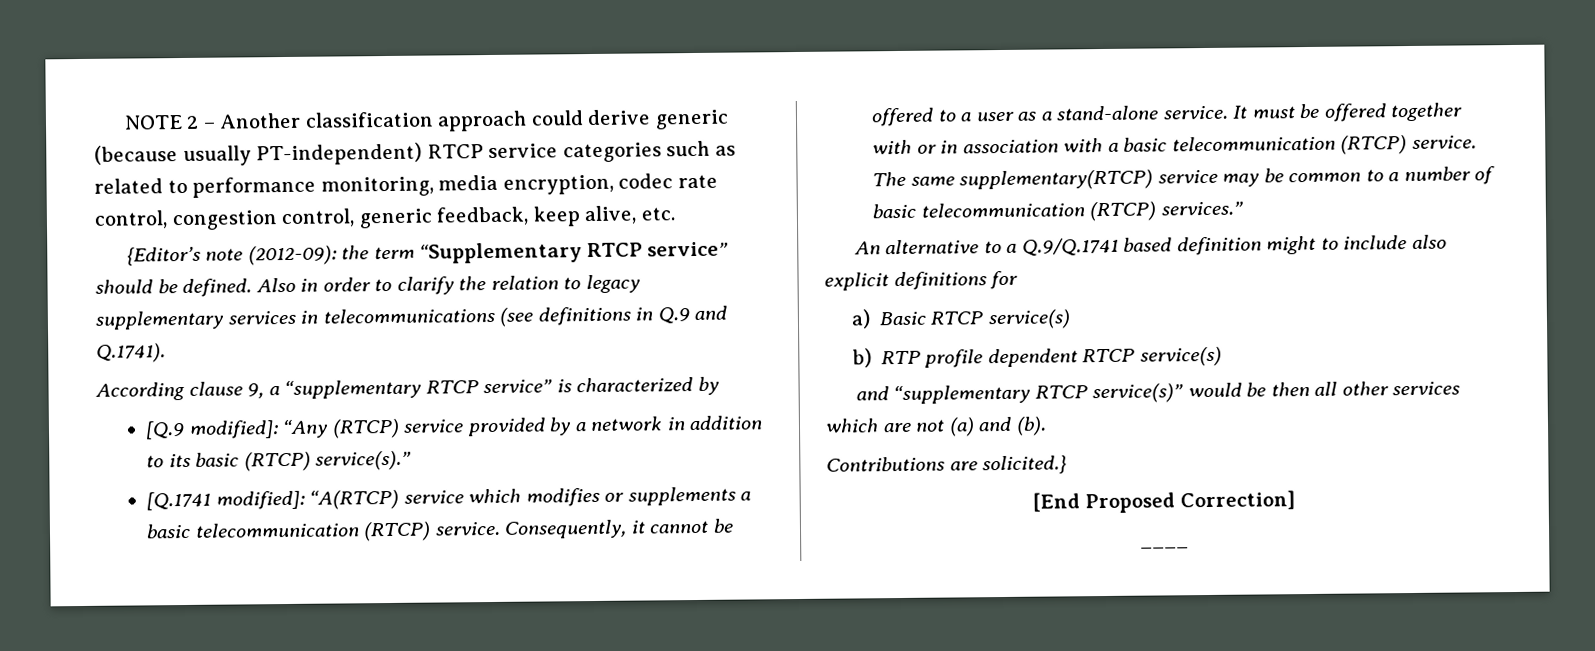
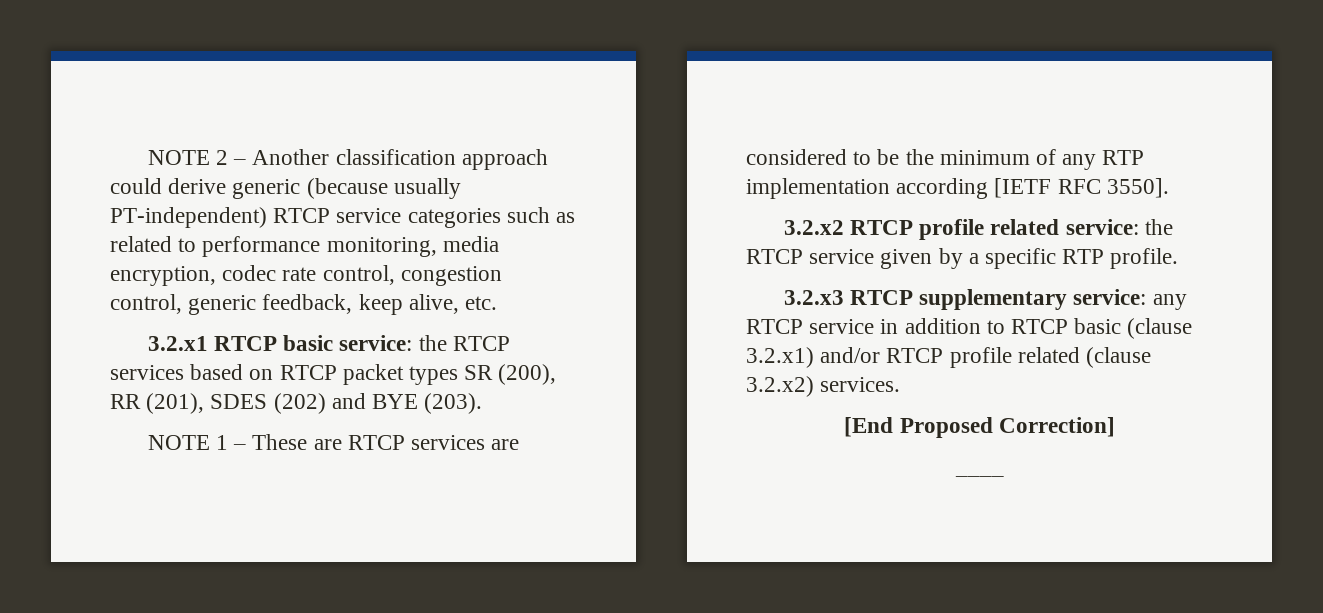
[125,241,729,266] [95,274,641,298] [95,305,728,330] [96,343,166,363] [95,376,720,401] [145,415,764,440] [146,450,412,472] [146,486,752,511] [146,518,734,542] [871,102,1464,127] [872,135,1477,155] [872,166,1496,191] [872,201,1243,222] [853,234,1447,256] [824,270,1019,291] [850,309,1071,330] [851,346,1222,368] [855,381,1461,405] [825,416,1047,437] [826,455,1068,475] {Editor’s note (2012-09): the term “Supplementary RTCP service” should be defined. Also in order to clarify the relation to legacy supplementary services in telecommunications (see definitions in Q.9 and Q.1741). // According clause 9, a “supplementary RTCP service” is characterized by // [Q.9 modified]: “Any (RTCP) service provided by a network in addition to its basic (RTCP) service(s).” // [Q.1741 modified]: “A(RTCP) service which modifies or supplements a basic telecommunication (RTCP) service. Consequently, it cannot be offered to a user as a stand-alone service. It must be offered together with or in association with a basic telecommunication (RTCP) service. The same supplementary(RTCP) service may be common to a number of basic telecommunication (RTCP) services.” // An alternative to a Q.9/Q.1741 based definition might to include also explicit definitions for // a) Basic RTCP service(s) // b) RTP profile dependent RTCP service(s) // and “supplementary RTCP service(s)” would be then all other services which are not (a) and (b). // Contributions are solicited.} -> [147,335,510,351] [110,364,557,385] [110,393,483,414] [147,434,520,450] [746,149,1145,170] [746,178,1169,199] [783,219,1173,240] [746,248,1179,269] [783,289,1187,310] [746,318,1193,339] [746,347,1152,368] [746,376,901,397] 3.2.x1 RTCP basic service: the RTCP services based on RTCP packet types SR (200), RR (201), SDES (202) and BYE (203). // NOTE 1 – These are RTCP services are considered to be the minimum of any RTP implementation according [IETF RFC 3550]. // 3.2.x2 RTCP profile related service: the RTCP service given by a specific RTP profile. // 3.2.x3 RTCP supplementary service: any RTCP service in addition to RTCP basic (clause 3.2.x1) and/or RTCP profile related (clause 3.2.x2) services.

